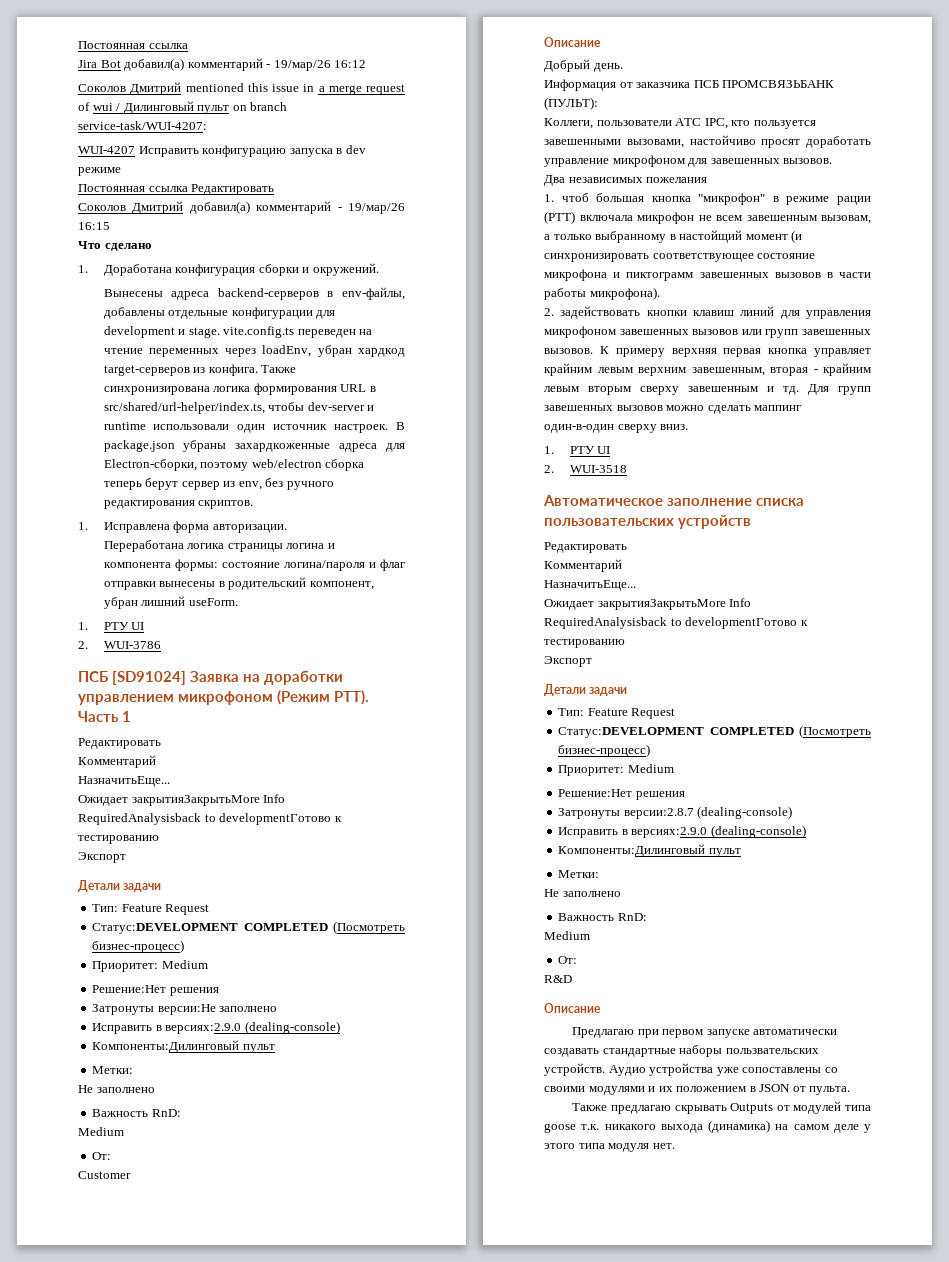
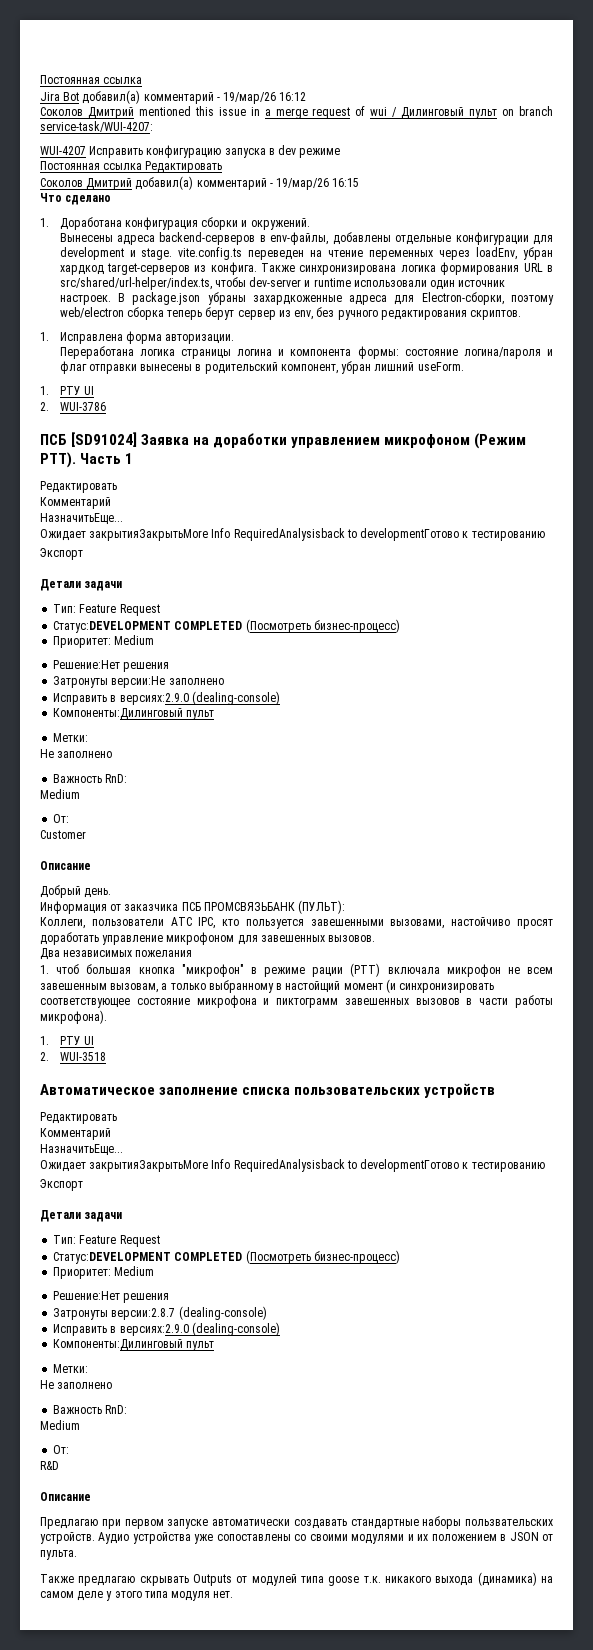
[544,306,871,319] [544,326,871,338] [544,346,871,357] [544,363,871,376] [544,384,871,395] [544,405,802,414] [544,424,689,433] // 2. задействовать кнопки клавиш линий для управления микрофоном завешенных вызовов или групп завешенных вызовов. К примеру верхняя первая кнопка управляет крайним левым верхним завешенным, вторая - крайним левым вторым сверху завешенным и тд. Для групп завешенных вызовов можно сделать маппинг один-в-один сверху вниз. -> (107, 1017) none

